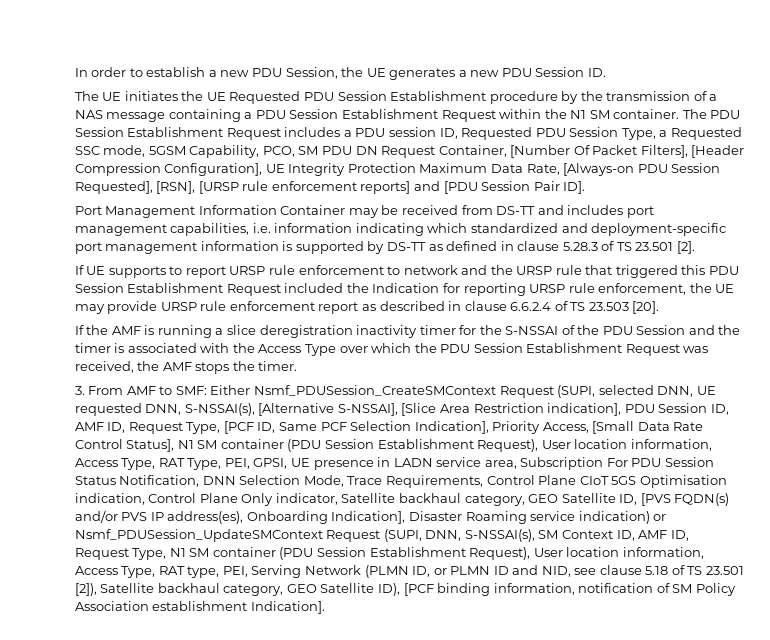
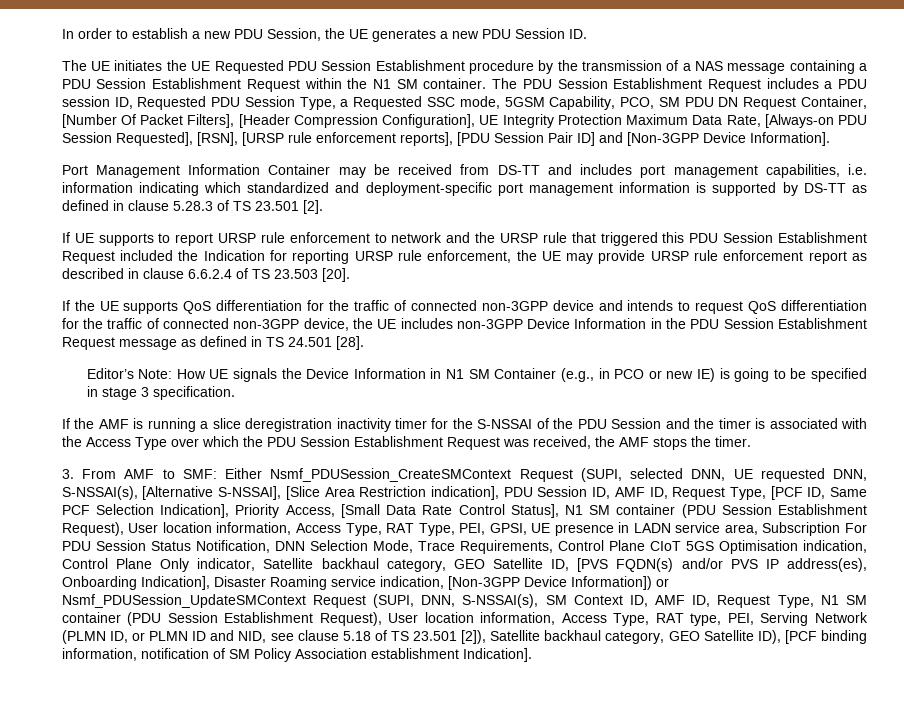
[360,181,440,194] reports] and -> [399,132,453,146] reports],
[563,181,586,194] ID]. -> [576,132,830,146] ID] and [Non-3GPP Device Information].
(660, 307) none -> [61,300,867,314] [61,318,867,331] [61,336,364,350] [86,368,867,382] [86,386,235,400] // If the UE supports QoS differentiation for the traffic of connected non-3GPP device and intends to request QoS differentiation for the traffic of connected non-3GPP device, the UE includes non-3GPP Device Information in the PDU Session Establishment Request message as defined in TS 24.501 [28]. // Editor’s Note: How UE signals the Device Information in N1 SM Container (e.g., in PCO or new IE) is going to be specified in stage 3 specification.
[578,511,650,524] indication) -> [379,576,652,590] indication, [Non-3GPP Device Information])

